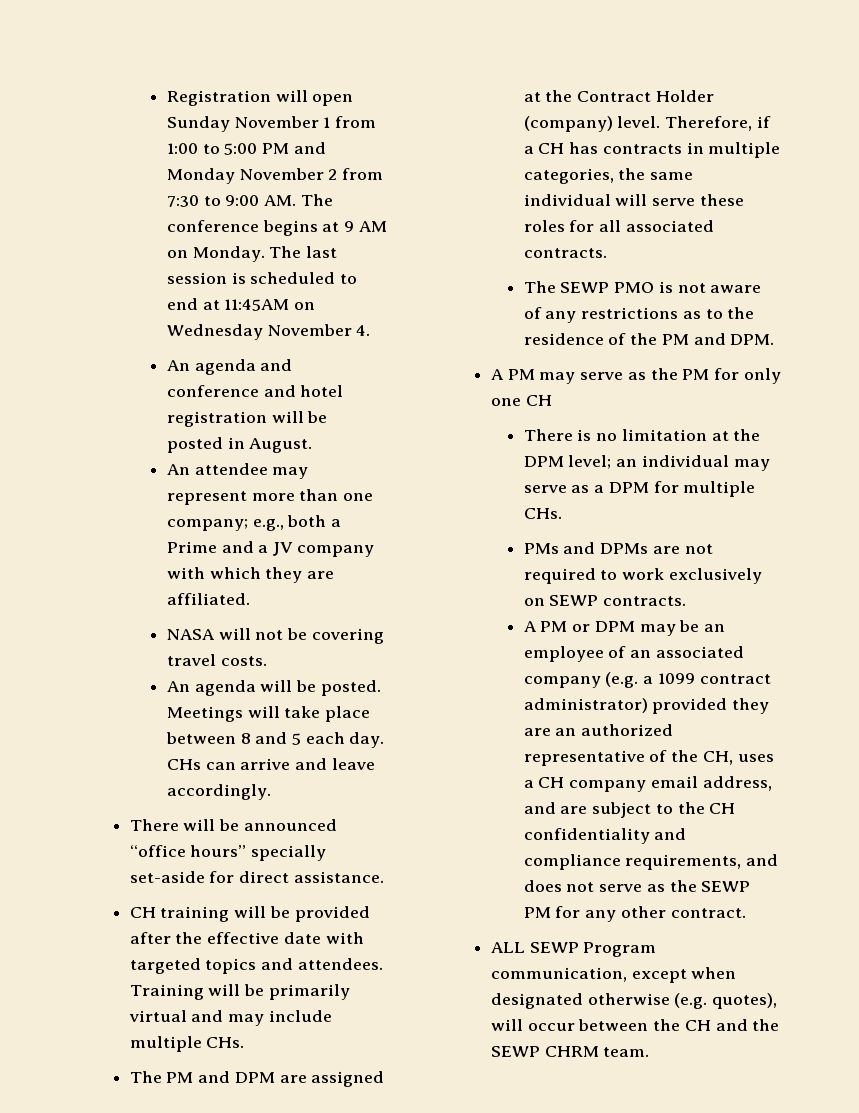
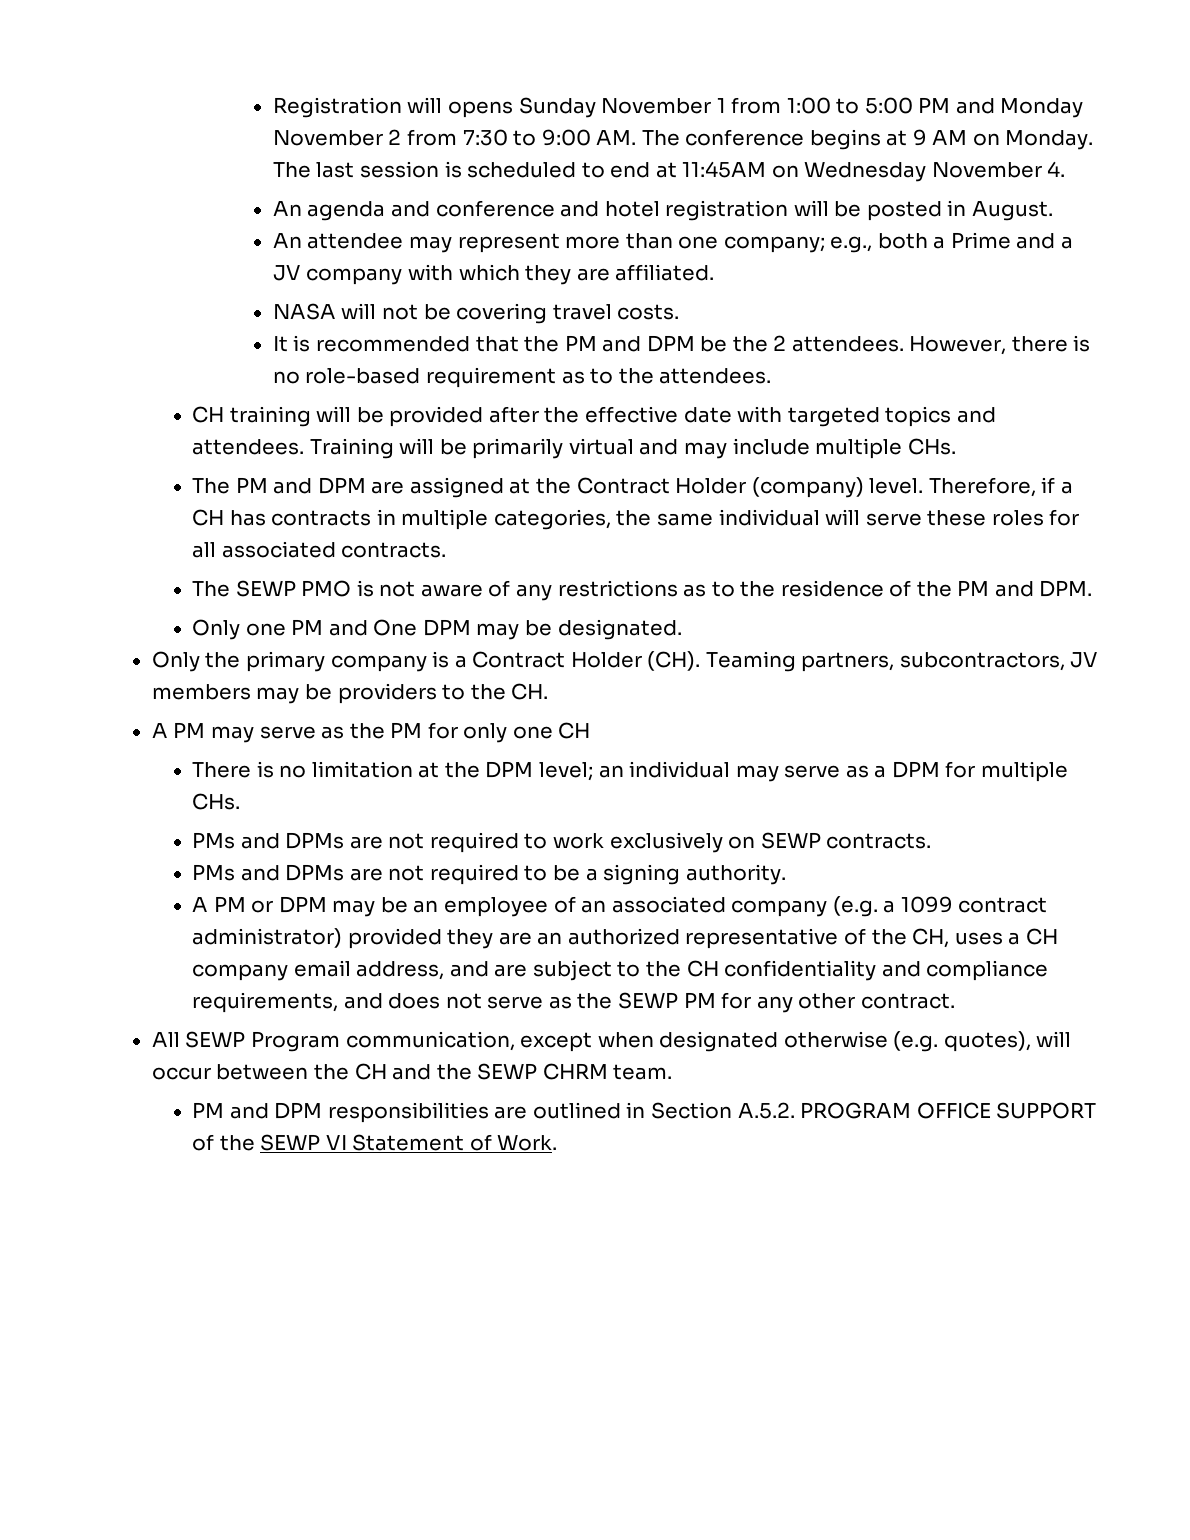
[312,94,354,106] open -> [447,101,513,118] opens
[166,680,381,696] [166,706,371,722] [165,732,385,748] [166,758,375,770] [166,784,271,800] [129,819,337,831] [129,845,327,861] [129,871,384,883] An agenda will be posted. Meetings will take place between 8 and 5 each day. CHs can arrive and leave accordingly. // There will be announced “office hours” specially set-aside for direct assistance. -> [272,335,1091,355] [272,367,772,388] It is recommended that the PM and DPM be the 2 attendees. However, there is no role-based requirement as to the attendees.
(775, 339) none -> [192,619,682,640] [151,651,1099,672] [151,683,549,704] // Only one PM and One DPM may be designated. // Only the primary company is a Contract Holder (CH). Teaming partners, subcontractors, JV members may be providers to the CH.
(687, 601) none -> [192,864,786,885] // PMs and DPMs are not required to be a signing authority.
[490,942,525,953] ALL -> [151,1032,180,1047] All
(650, 1052) none -> [192,1102,1097,1123] [192,1134,558,1151] // PM and DPM responsibilities are outlined in Section A.5.2. PROGRAM OFFICE SUPPORT of the SEWP VI Statement of Work.

